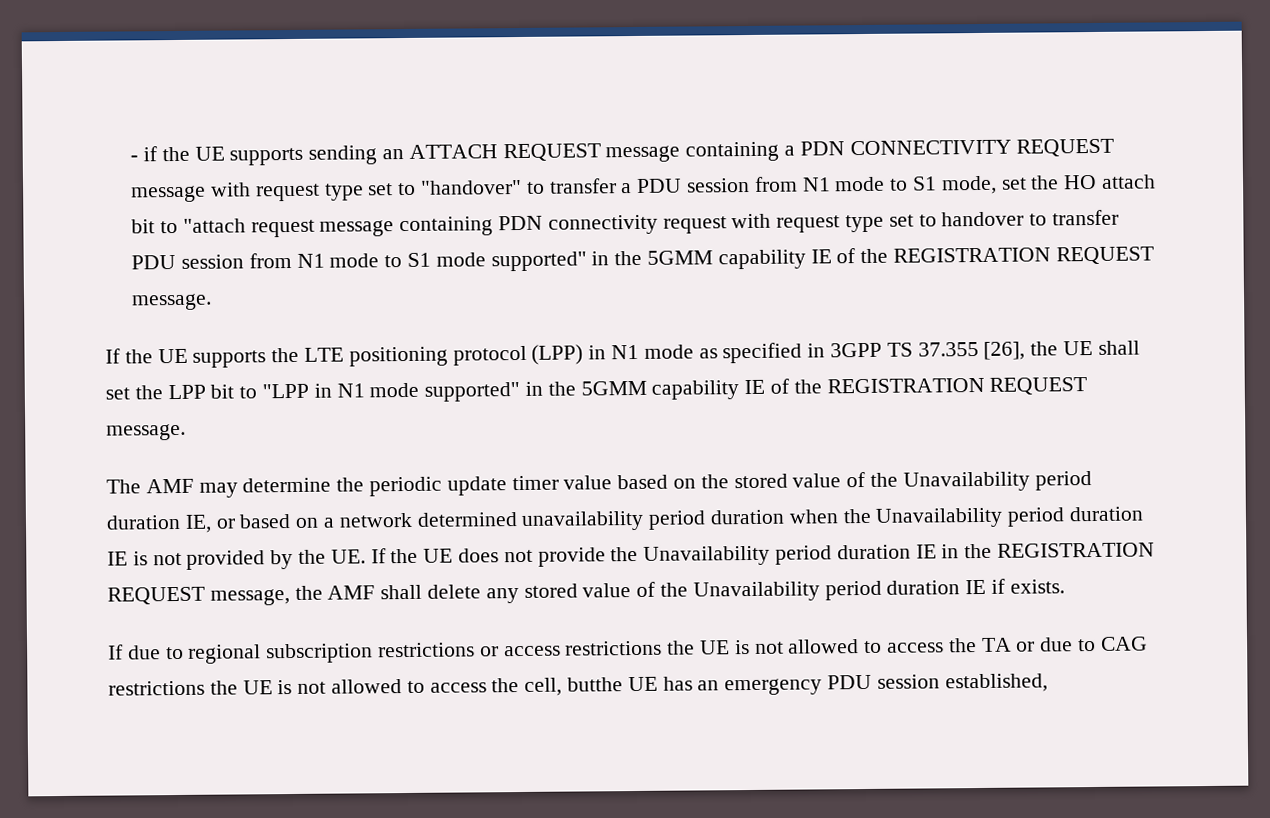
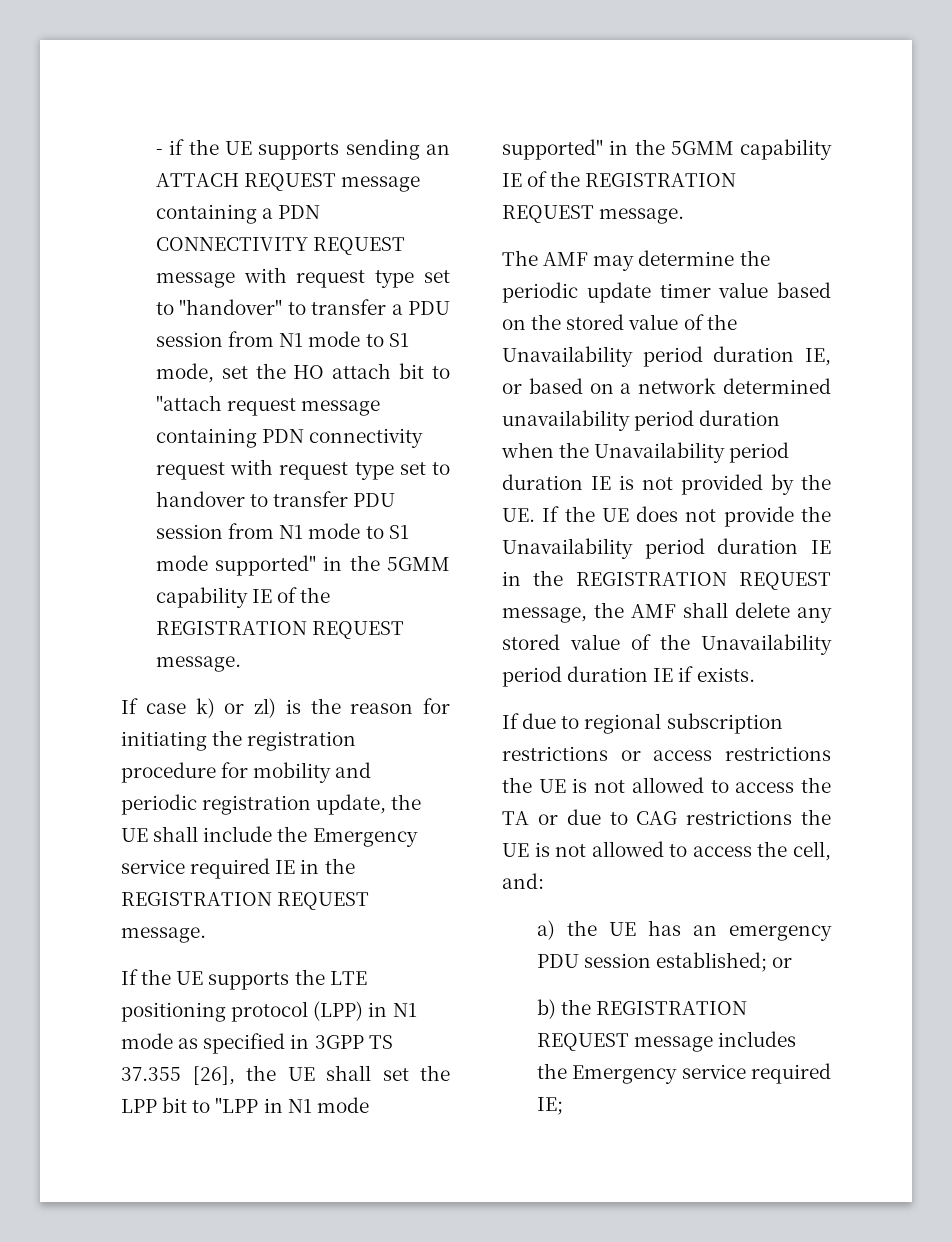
(213, 302) none -> [121,698,450,718] [121,730,357,751] [121,762,372,783] [121,794,422,815] [121,826,418,847] [121,858,355,879] [121,892,370,910] [121,927,206,943] // If case k) or zl) is the reason for initiating the registration procedure for mobility and periodic registration update, the UE shall include the Emergency service required IE in the REGISTRATION REQUEST message.
[567,677,624,692] butthe -> [502,873,544,889] [536,920,597,940] and: // a) the
[944,673,1048,693] established, -> [656,952,793,972] [536,999,748,1019] [536,1031,797,1052] [536,1063,831,1084] [536,1097,563,1115] established; or // b) the REGISTRATION REQUEST message includes the Emergency service required IE;

